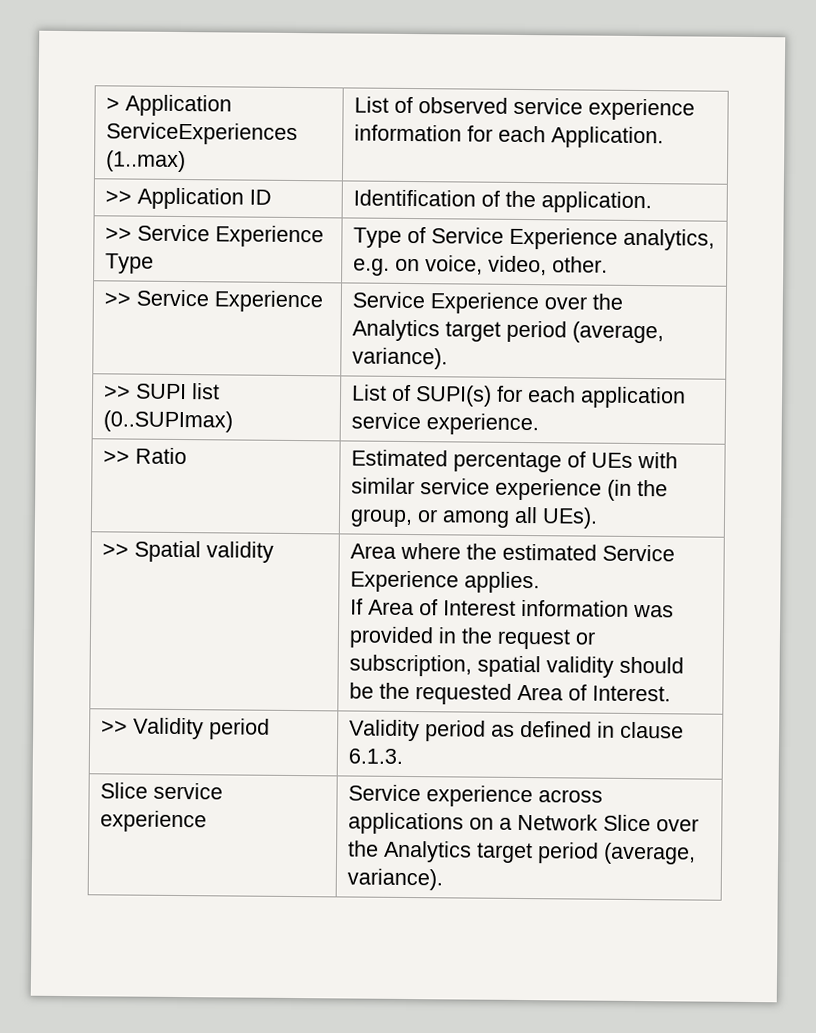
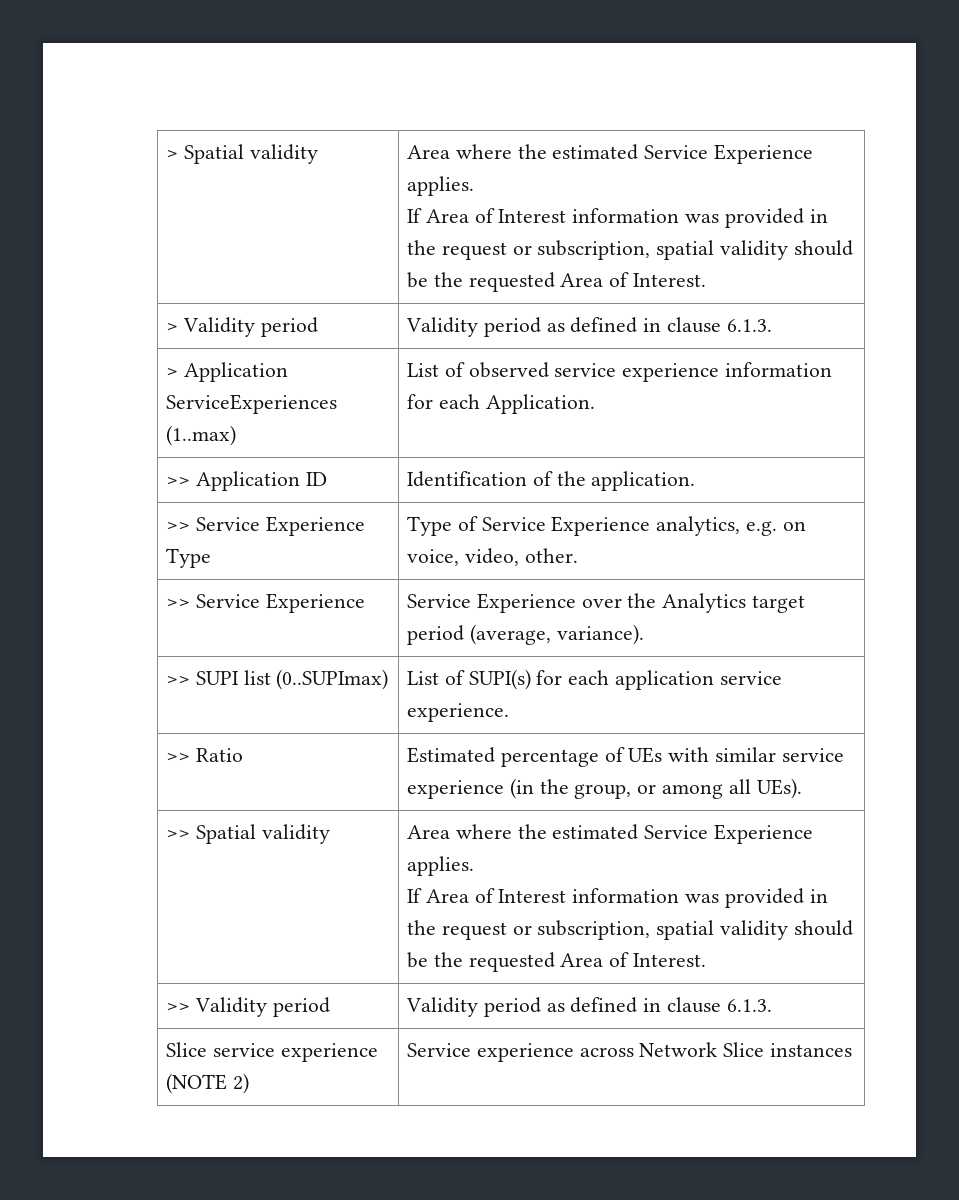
[106,97,121,111] > -> [165,144,318,164] [406,144,813,164] [406,176,474,196] [406,208,828,228] [406,240,853,260] [406,272,706,292] [165,317,318,337] [405,317,772,337] [165,368,178,377] > Spatial validity | Area where the estimated Service Experience applies. // If Area of Interest information was provided in the request or subscription, spatial validity should be the requested Area of Interest. // > Validity period | Validity period as defined in clause 6.1.3. // >
(208, 821) none -> [165,1073,249,1094] (NOTE 2)
[348,812,700,835] [348,840,697,865] [347,868,444,891] applications on a Network Slice over the Analytics target period (average, variance). -> [639,1042,852,1057] Network Slice instances

